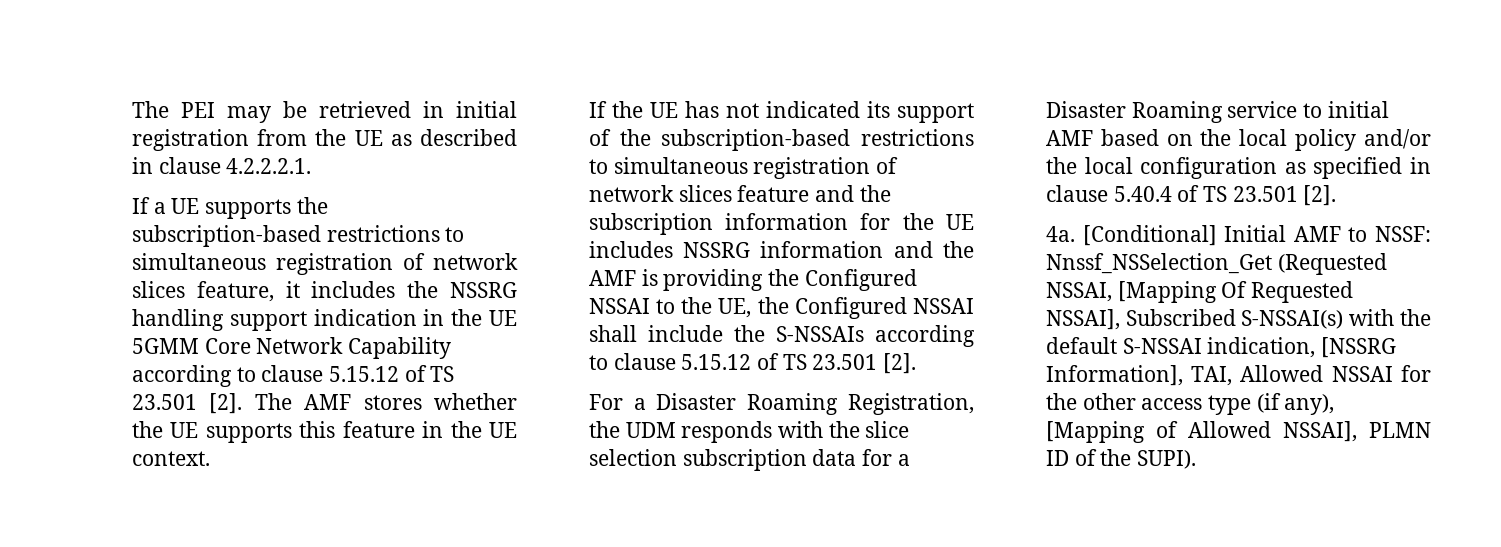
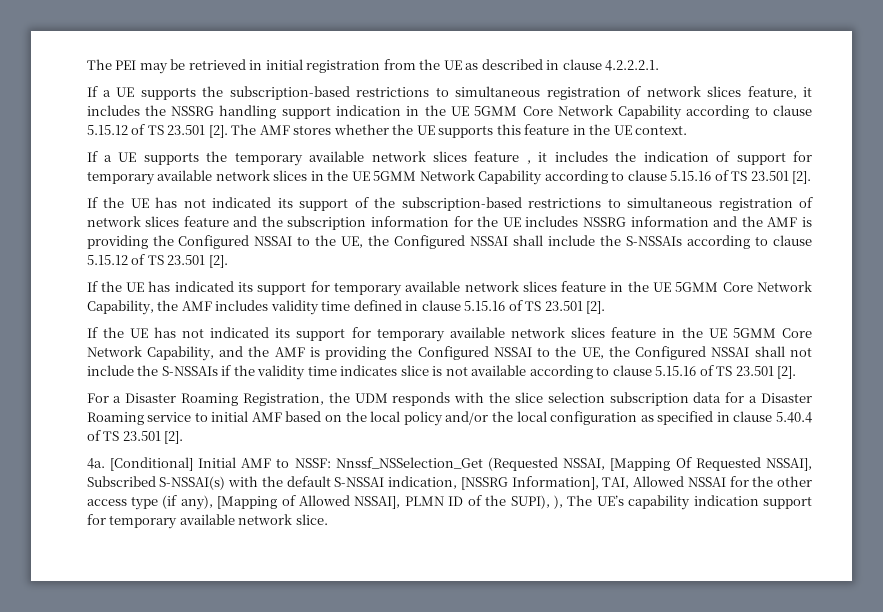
(210, 458) none -> [86,151,813,166] [86,170,812,185] // If a UE supports the temporary available network slices feature , it includes the indication of support for temporary available network slices in the UE 5GMM Network Capability according to clause 5.15.16 of TS 23.501 [2].
(916, 363) none -> [86,281,813,296] [86,300,606,315] [86,327,813,342] [86,346,812,361] [86,365,797,380] // If the UE has indicated its support for temporary available network slices feature in the UE 5GMM Core Network Capability, the AMF includes validity time defined in clause 5.15.16 of TS 23.501 [2]. // If the UE has not indicated its support for temporary available network slices feature in the UE 5GMM Core Network Capability, and the AMF is providing the Configured NSSAI to the UE, the Configured NSSAI shall not include the S-NSSAIs if the validity time indicates slice is not available according to clause 5.15.16 of TS 23.501 [2].
[1136,450,1196,469] SUPI). -> [510,495,812,510] [86,514,328,529] SUPI), ), The UE’s capability indication support for temporary available network slice.

